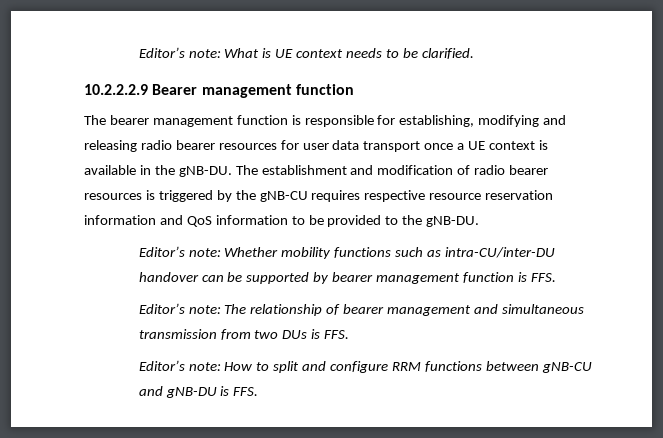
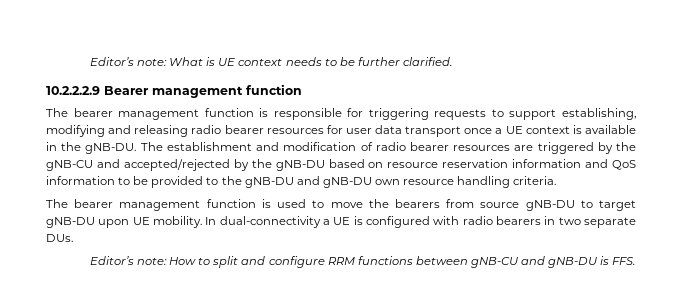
(418, 53) none -> [357,57,400,66] further
(396, 120) none -> [368,108,557,120] triggering requests to support
[145,190,155,200] is -> [514,145,534,151] are
[311,190,426,202] requires respective -> [96,159,384,171] and accepted/rejected by the gNB-DU based on
[426,216,480,227] [138,246,556,259] [138,272,556,284] [138,303,584,316] [138,329,350,340] gNB-DU. // Editor’s note: Whether mobility functions such as intra-CU/inter-DU handover can be supported by bearer management function is FFS. // Editor’s note: The relationship of bearer management and simultaneous transmission from two DUs is FFS. -> [244,176,557,188] [46,199,636,211] [46,216,636,228] [46,234,73,242] gNB-DU and gNB-DU own resource handling criteria. // The bearer management function is used to move the bearers from source gNB-DU to target gNB-DU upon UE mobility. In dual-connectivity a UE is configured with radio bearers in two separate DUs.

